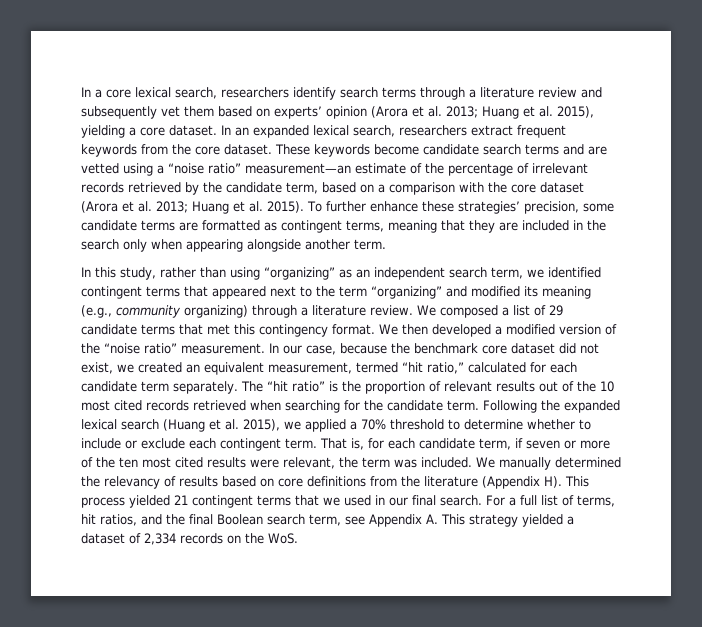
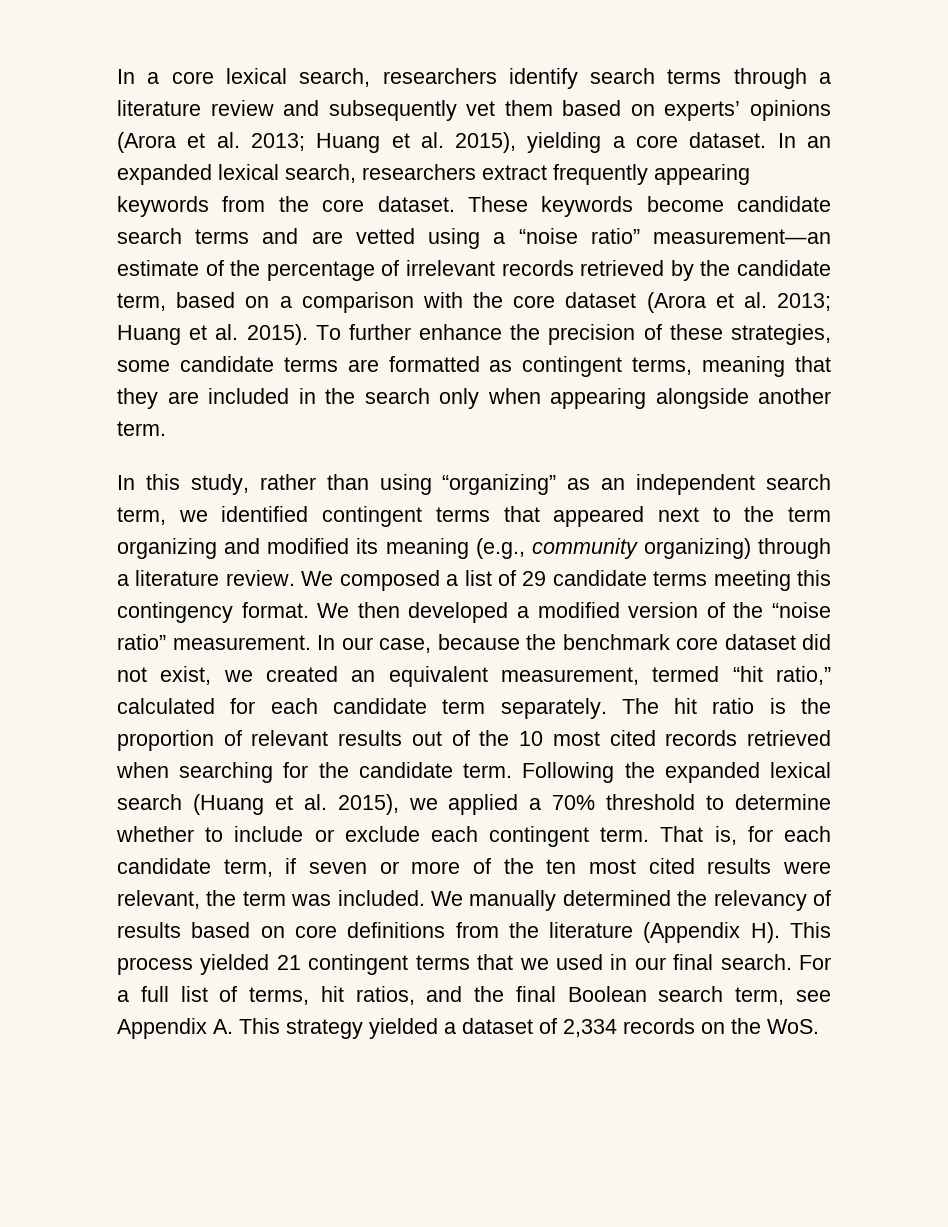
[326,106,367,119] opinion -> [749,100,831,121] opinions
[517,125,566,138] frequent -> [553,164,750,185] frequently appearing
[421,201,579,214] these strategies’ precision, -> [510,324,831,345] the precision of these strategies,
[371,286,442,299] “organizing” -> [117,538,217,559] organizing
[179,324,230,335] that met -> [713,570,791,591] meeting
[266,381,325,392] “hit ratio” -> [674,698,755,714] hit ratio

